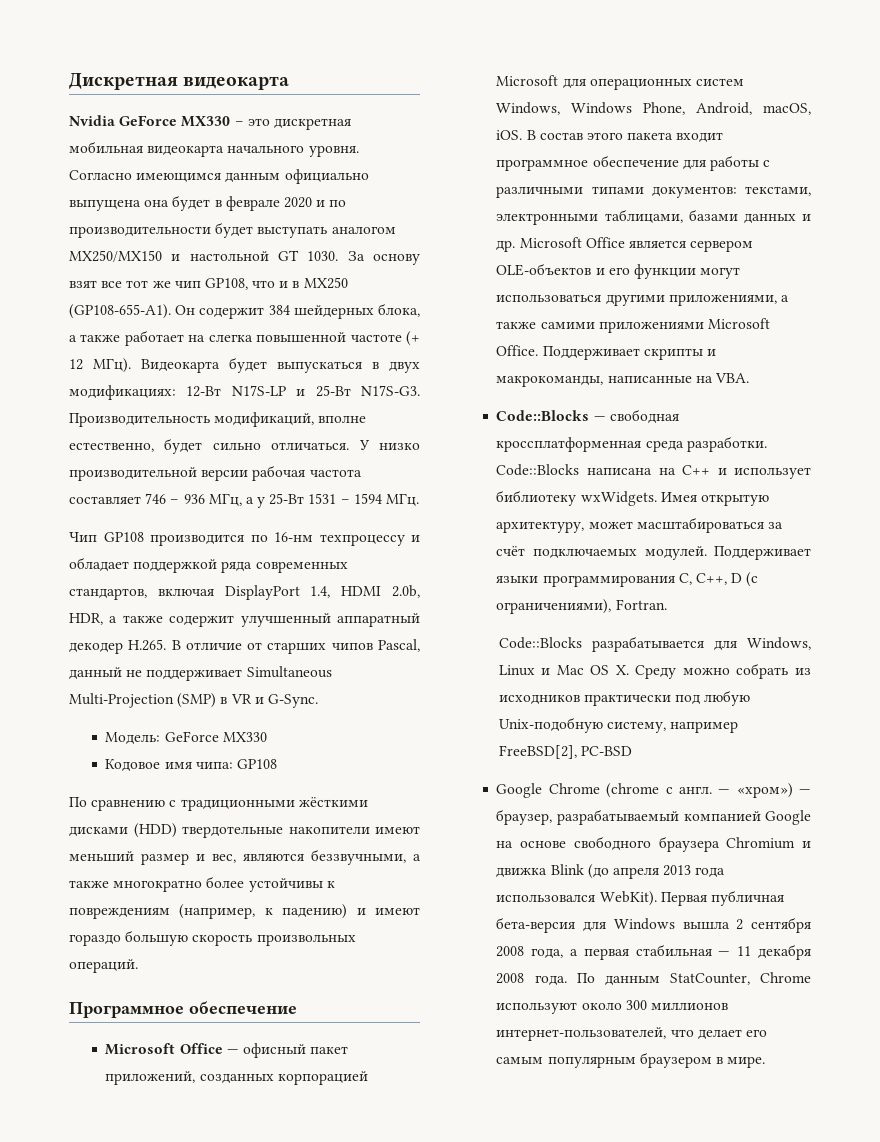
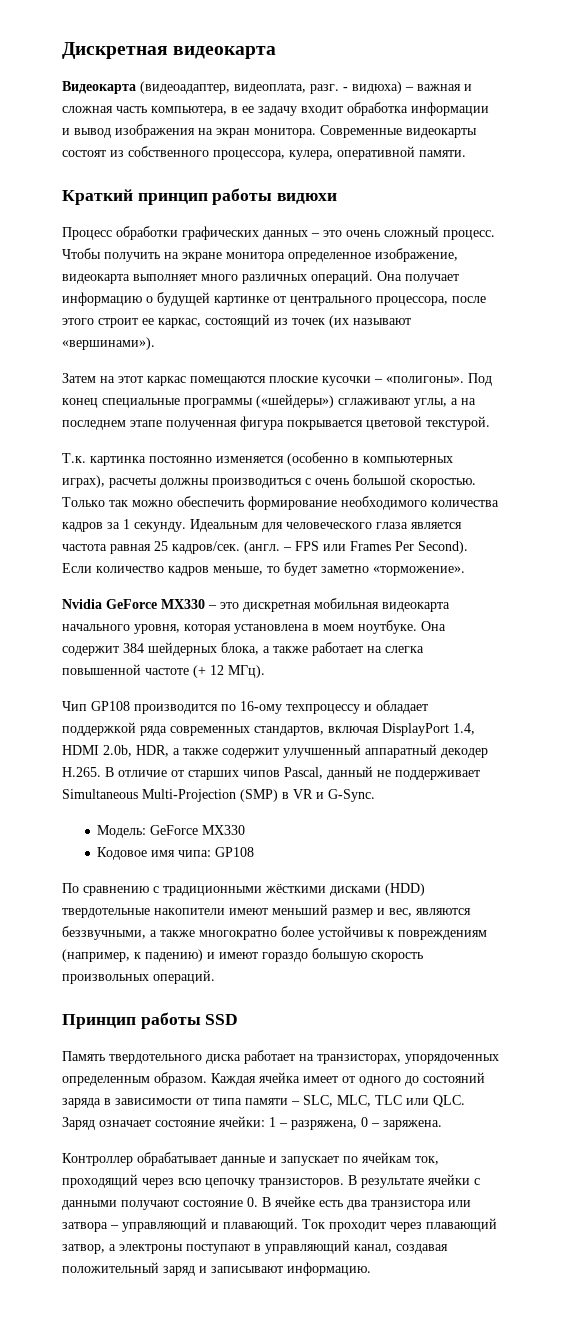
(290, 83) none -> [62,81,472,94] [62,102,489,116] [62,124,477,138] [62,146,466,160] [62,188,338,205] [62,226,495,240] [62,248,458,262] [62,270,459,284] [62,292,486,306] [62,314,411,328] [62,337,155,350] [62,373,492,386] [62,394,476,408] [62,416,490,430] [62,452,453,466] [62,474,476,488] [62,496,499,510] [62,519,462,532] [62,541,468,554] [62,562,465,576] // Видеокарта (видеоадаптер, видеоплата, разг. - видюха) – важная и сложная часть компьютера, в ее задачу входит обработка информации и вывод изображения на экран монитора. Современные видеокарты состоят из собственного процессора, кулера, оперативной памяти. // Краткий принцип работы видюхи // Процесс обработки графических данных – это очень сложный процесс. Чтобы получить на экране монитора определенное изображение, видеокарта выполняет много различных операций. Она получает информацию о будущей картинке от центрального процессора, после этого строит ее каркас, состоящий из точек (их называют «вершинами»). // Затем на этот каркас помещаются плоские кусочки – «полигоны». Под конец специальные программы («шейдеры») сглаживают углы, а на последнем этапе полученная фигура покрывается цветовой текстурой. // Т.к. картинка постоянно изменяется (особенно в компьютерных играх), расчеты должны производиться с очень большой скоростью. Только так можно обеспечить формирование необходимого количества кадров за 1 секунду. Идеальным для человеческого глаза является частота равная 25 кадров/сек. (англ. – FPS или Frames Per Second). Если количество кадров меньше, то будет заметно «торможение».
[308,145,359,157] [69,169,369,184] [69,195,347,211] [69,222,396,238] [69,250,420,265] [69,277,348,290] [69,304,196,319] уровня. Согласно имеющимся данным официально выпущена она будет в феврале 2020 и по производительности будет выступать аналогом MX250/MX150 и настольной GT 1030. За основу взят все тот же чип GP108, что и в MX250 (GP108-655-A1). Он -> [134,620,446,634] уровня, которая установлена в моем ноутбуке. Она
[141,357,420,373] [69,385,420,400] [69,412,367,427] [69,438,420,454] [69,465,362,481] [69,493,420,508] Видеокарта будет выпускаться в двух модификациях: 12-Вт N17S-LP и 25-Вт N17S-G3. Производительность модификаций, вполне естественно, будет сильно отличаться. У низко производительной версии рабочая частота составляет 746 – 936 МГц, а у 25-Вт 1531 – 1594 МГц. -> (265, 671) none
[274,532,313,542] 16-нм -> [240,701,282,714] 16-ому
[69,1001,297,1018] [105,1043,349,1058] [105,1071,368,1085] [496,75,745,90] [496,102,811,115] [496,130,724,143] [496,155,771,171] [496,186,811,198] [496,209,811,225] [496,237,754,252] [496,263,741,279] [496,294,790,306] [496,318,771,333] [496,345,717,360] [496,373,750,387] [496,409,679,424] [496,436,767,452] [496,464,811,479] [496,490,770,506] [496,517,784,533] [496,546,811,560] [496,572,759,587] [496,599,667,614] [498,636,811,652] [498,663,811,679] [498,690,751,706] [498,717,739,733] [498,745,633,759] [496,783,811,798] [496,809,811,825] [496,836,811,852] [496,864,726,879] [496,890,785,906] [496,917,811,933] [496,944,811,960] [496,972,811,986] [496,1000,729,1014] [496,1027,768,1041] [496,1052,766,1068] Программное обеспечение // Microsoft Office — офисный пакет приложений, созданных корпорацией Microsoft для операционных систем Windows, Windows Phone, Android, macOS, iOS. В состав этого пакета входит программное обеспечение для работы с различными типами документов: текстами, электронными таблицами, базами данных и др. Microsoft Office является сервером OLE-объектов и его функции могут использоваться другими приложениями, а также самими приложениями Microsoft Office. Поддерживает скрипты и макрокоманды, написанные на VBA. // Code::Blocks — свободная кроссплатформенная среда разработки. Code::Blocks написана на C++ и использует библиотеку wxWidgets. Имея открытую архитектуру, может масштабироваться за счёт подключаемых модулей. Поддерживает языки программирования С, C++, D (с ограничениями), Fortran. // Code::Blocks разрабатывается для Windows, Linux и Mac OS X. Среду можно собрать из исходников практически под любую Unix-подобную систему, например FreeBSD[2], PC-BSD // Google Chrome (chrome с англ. — «хром») — браузер, разрабатываемый компанией Google на основе свободного браузера Chromium и движка Blink (до апреля 2013 года использовался WebKit). Первая публичная бета-версия для Windows вышла 2 сентября 2008 года, а первая стабильная — 11 декабря 2008 года. По данным StatCounter, Chrome используют около 300 миллионов интернет-пользователей, что делает его самым популярным браузером в мире. -> [62,1012,239,1029] [62,1050,499,1064] [62,1072,485,1086] [62,1095,465,1108] [62,1116,442,1130] [62,1152,439,1166] [62,1174,480,1188] [62,1196,471,1210] [62,1218,497,1232] [62,1240,448,1254] [62,1262,371,1276] Принцип работы SSD // Память твердотельного диска работает на транзисторах, упорядоченных определенным образом. Каждая ячейка имеет от одного до состояний заряда в зависимости от типа памяти – SLC, MLC, TLC или QLC. Заряд означает состояние ячейки: 1 – разряжена, 0 – заряжена. // Контроллер обрабатывает данные и запускает по ячейкам ток, проходящий через всю цепочку транзисторов. В результате ячейки с данными получают состояние 0. В ячейке есть два транзистора или затвора – управляющий и плавающий. Ток проходит через плавающий затвор, а электроны поступают в управляющий канал, создавая положительный заряд и записывают информацию.

